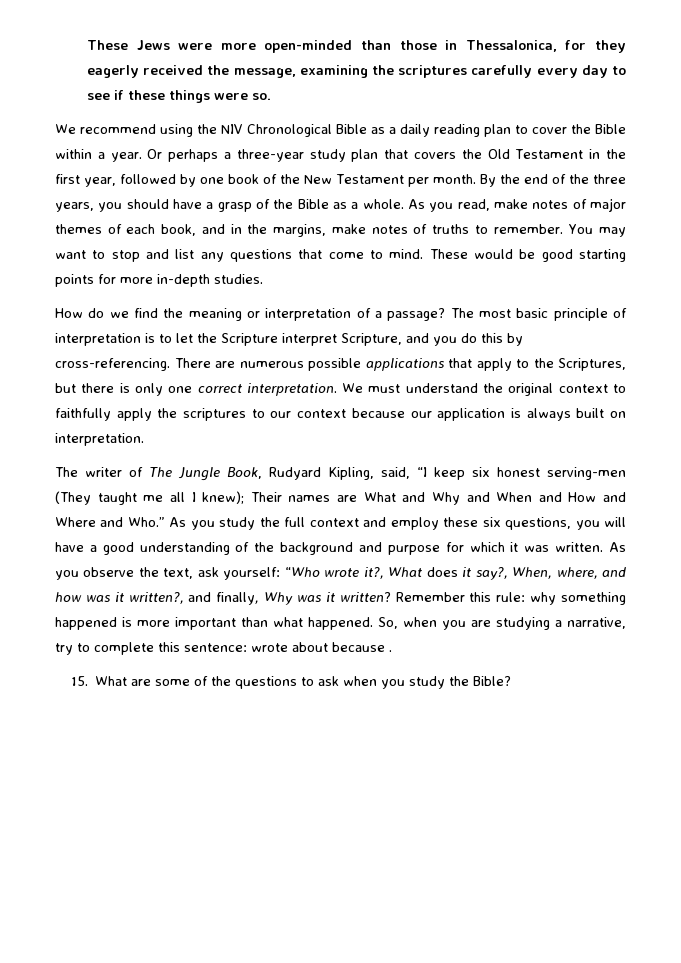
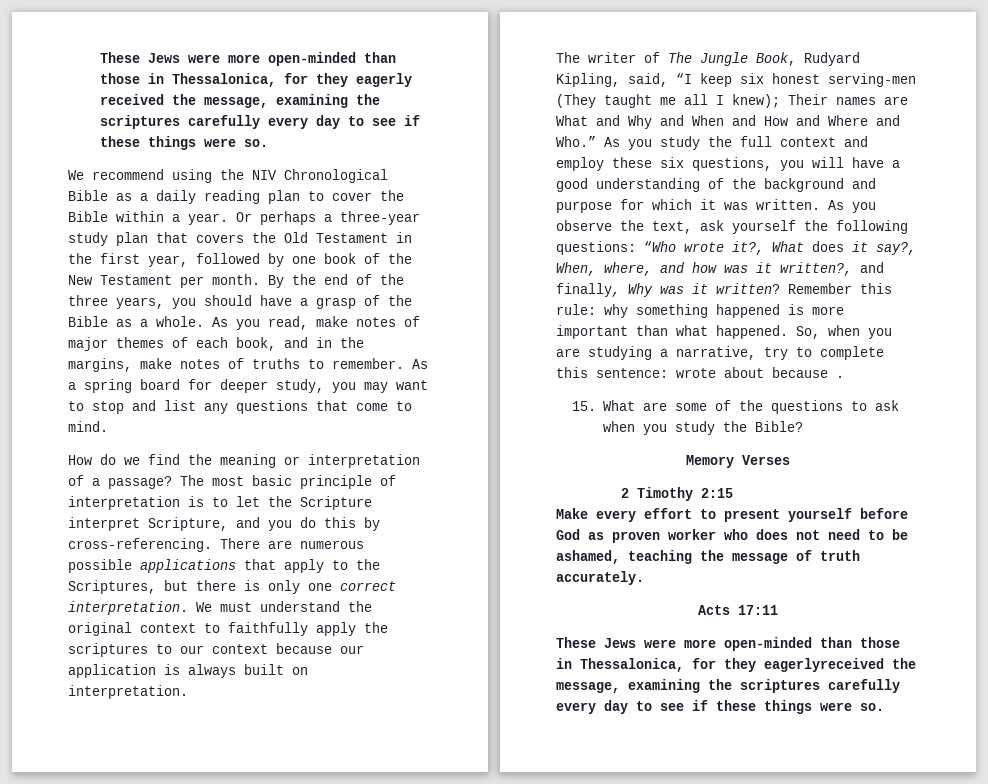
[568,224,594,234] You -> [412,359,428,369] [68,379,356,393] As a spring board for deeper study, you
[429,249,626,262] [55,274,263,287] These would be good starting points for more in-depth studies. -> (108, 426) none
[223,567,281,580] yourself: -> [732,220,908,234] [556,241,636,255] yourself the following questions:
(512, 681) none -> [686,455,790,468] [620,487,733,501] [556,508,908,522] [556,529,908,543] [556,550,860,564] [556,571,644,585] [698,605,778,615] [556,637,900,651] [556,658,916,672] [556,679,900,693] [556,700,884,714] // Memory Verses // 2 Timothy 2:15 // Make every effort to present yourself before God as proven worker who does not need to be ashamed, teaching the message of truth accurately. // Acts 17:11 // These Jews were more open-minded than those in Thessalonica, for they eagerlyreceived the message, examining the scriptures carefully every day to see if these things were so.

